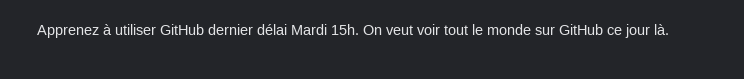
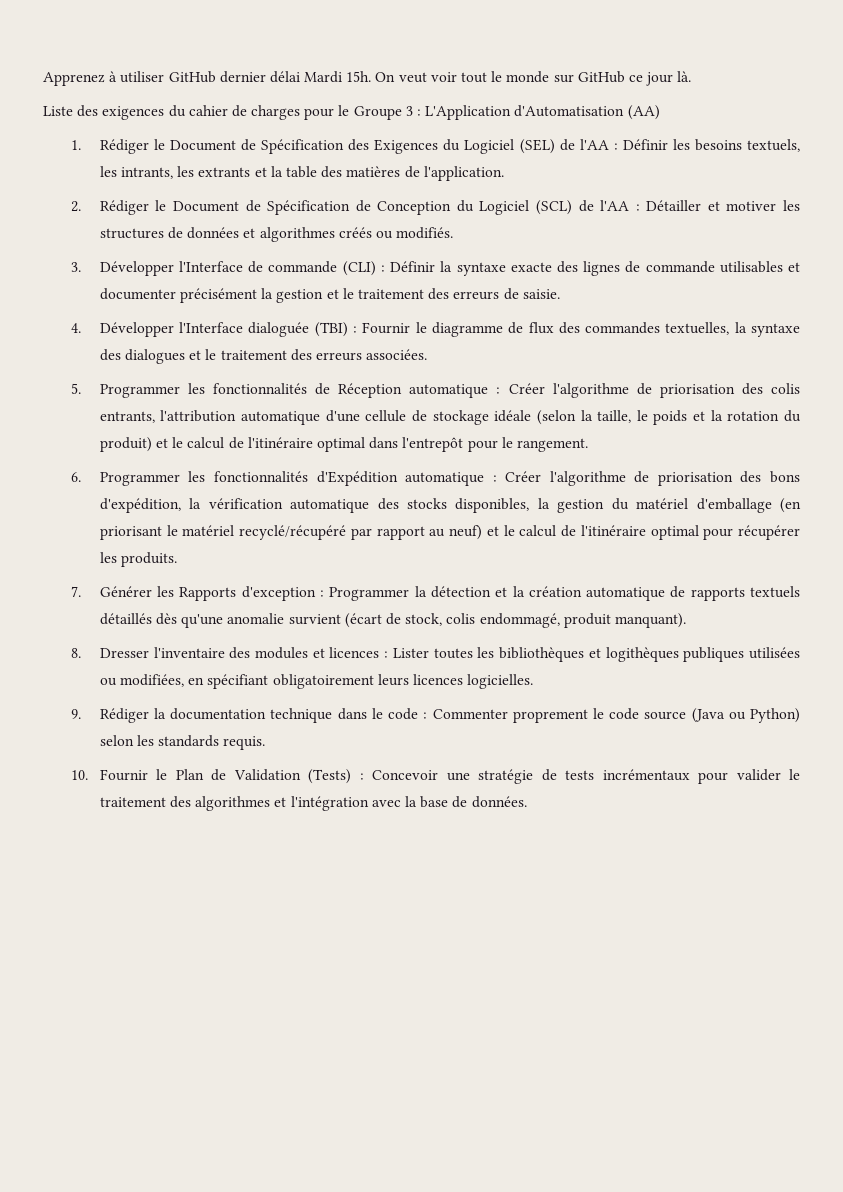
(669, 29) none -> [43,105,660,120] [71,139,800,154] [99,166,504,181] [71,200,800,215] [99,227,454,242] [71,261,800,276] [99,288,560,303] [71,322,800,337] [99,349,428,364] [71,383,800,398] [99,410,801,425] [99,437,588,452] [71,471,800,486] [99,498,802,513] [99,525,800,540] [99,552,178,567] [71,586,800,601] [99,613,686,628] [71,647,800,662] [99,674,534,689] [71,708,800,723] [99,735,266,750] [71,769,800,784] [99,796,527,811] // Liste des exigences du cahier de charges pour le Groupe 3 : L'Application d'Automatisation (AA) // 1. Rédiger le Document de Spécification des Exigences du Logiciel (SEL) de l'AA : Définir les besoins textuels, les intrants, les extrants et la table des matières de l'application. // 2. Rédiger le Document de Spécification de Conception du Logiciel (SCL) de l'AA : Détailler et motiver les structures de données et algorithmes créés ou modifiés. // 3. Développer l'Interface de commande (CLI) : Définir la syntaxe exacte des lignes de commande utilisables et documenter précisément la gestion et le traitement des erreurs de saisie. // 4. Développer l'Interface dialoguée (TBI) : Fournir le diagramme de flux des commandes textuelles, la syntaxe des dialogues et le traitement des erreurs associées. // 5. Programmer les fonctionnalités de Réception automatique : Créer l'algorithme de priorisation des colis entrants, l'attribution automatique d'une cellule de stockage idéale (selon la taille, le poids et la rotation du produit) et le calcul de l'itinéraire optimal dans l'entrepôt pour le rangement. // 6. Programmer les fonctionnalités d'Expédition automatique : Créer l'algorithme de priorisation des bons d'expédition, la vérification automatique des stocks disponibles, la gestion du matériel d'emballage (en priorisant le matériel recyclé/récupéré par rapport au neuf) et le calcul de l'itinéraire optimal pour récupérer les produits. // 7. Générer les Rapports d'exception : Programmer la détection et la création automatique de rapports textuels détaillés dès qu'une anomalie survient (écart de stock, colis endommagé, produit manquant). // 8. Dresser l'inventaire des modules et licences : Lister toutes les bibliothèques et logithèques publiques utilisées ou modifiées, en spécifiant obligatoirement leurs licences logicielles. // 9. Rédiger la documentation technique dans le code : Commenter proprement le code source (Java ou Python) selon les standards requis. // 10. Fournir le Plan de Validation (Tests) : Concevoir une stratégie de tests incrémentaux pour valider le traitement des algorithmes et l'intégration avec la base de données.

